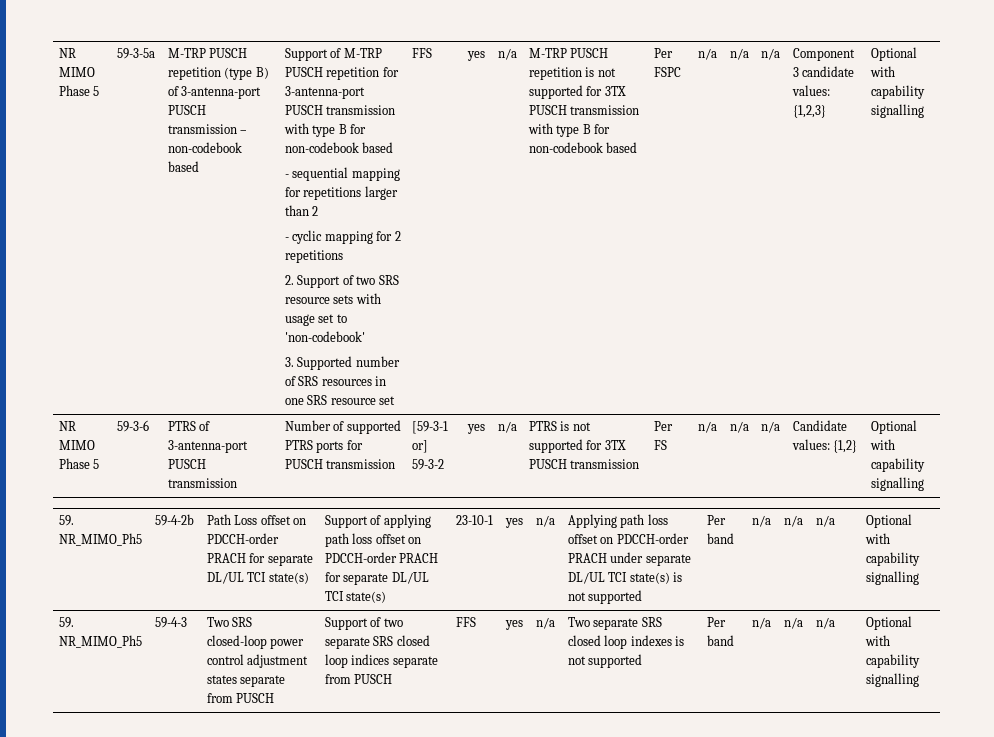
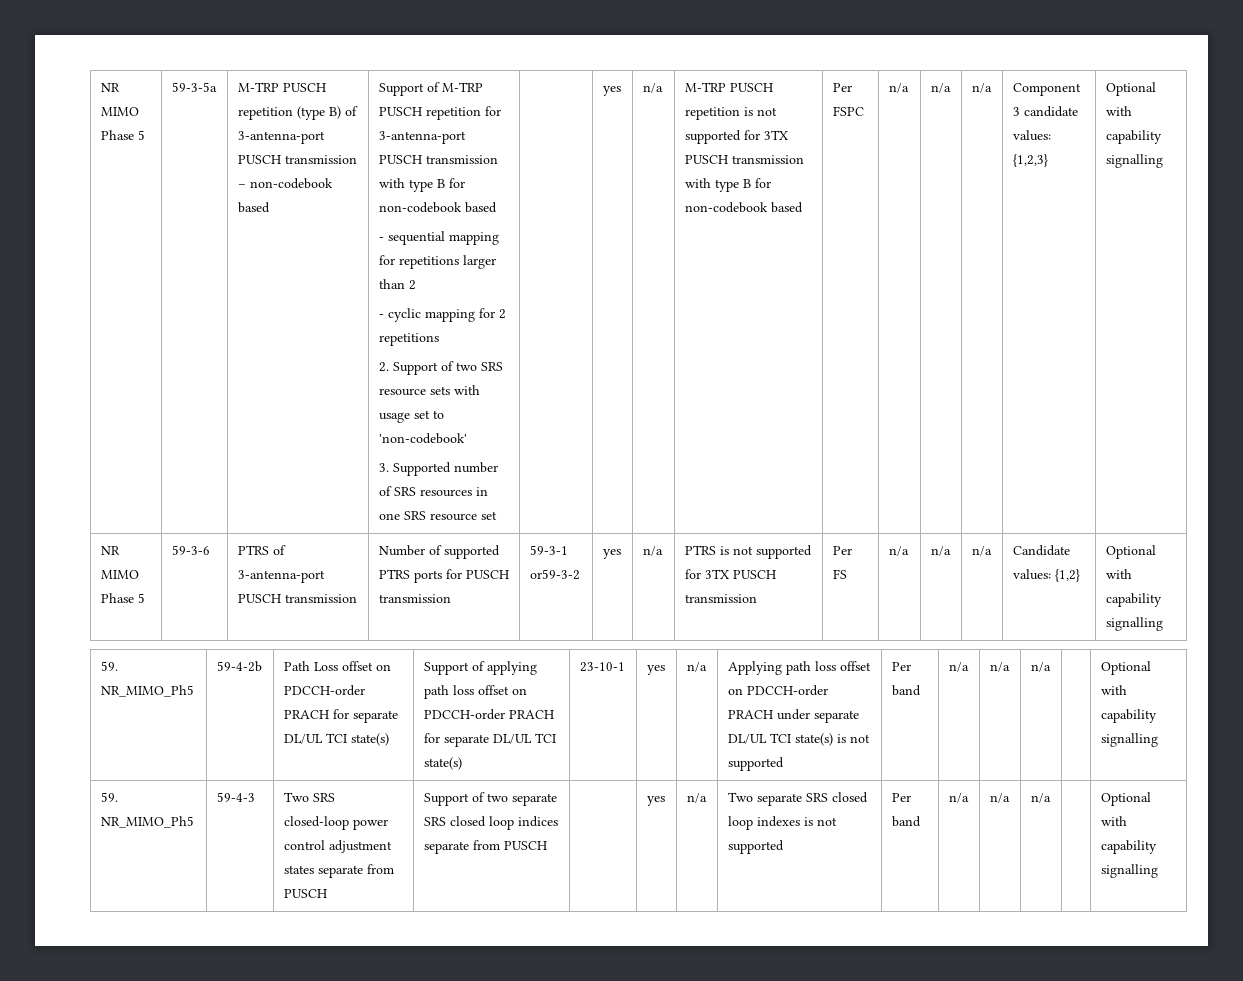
[411,48,432,58] FFS -> (497, 515) none
[411,421,448,434] [411,440,428,453] [411,459,444,470] [59-3-1 or] 59-3-2 -> [529,545,568,555] [529,569,580,580] 59-3-1 or59-3-2
[455,617,476,627] FFS -> (547, 845) none

